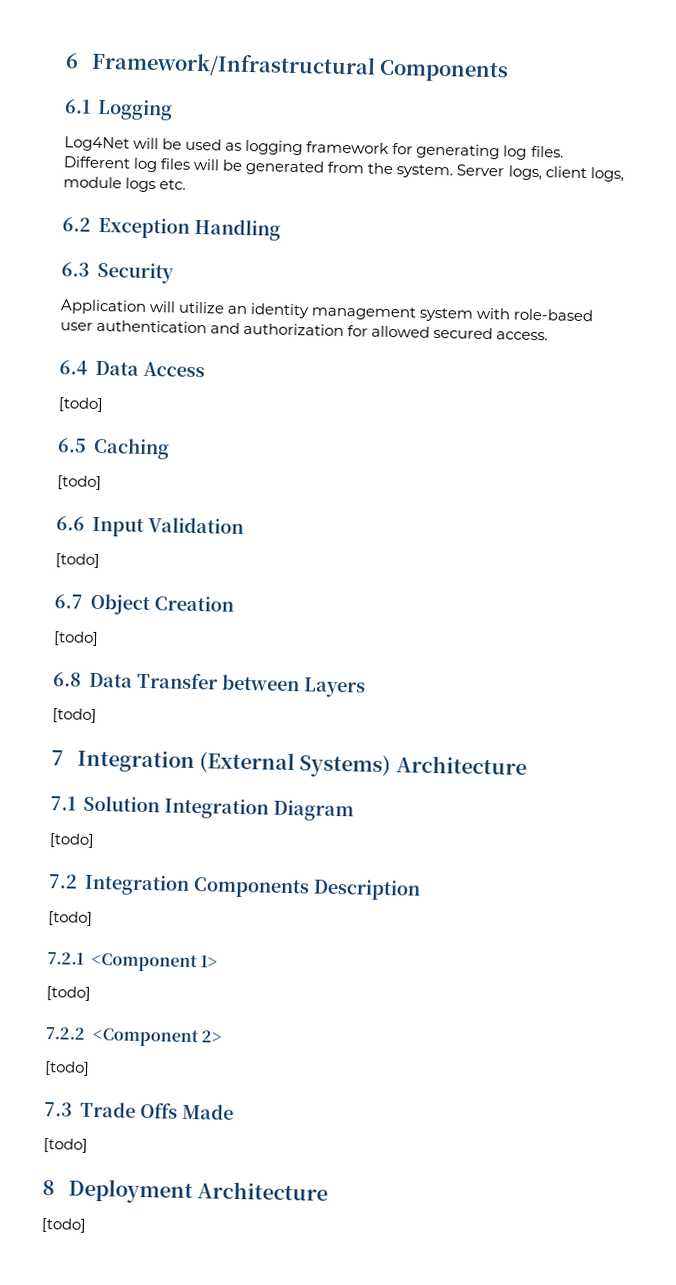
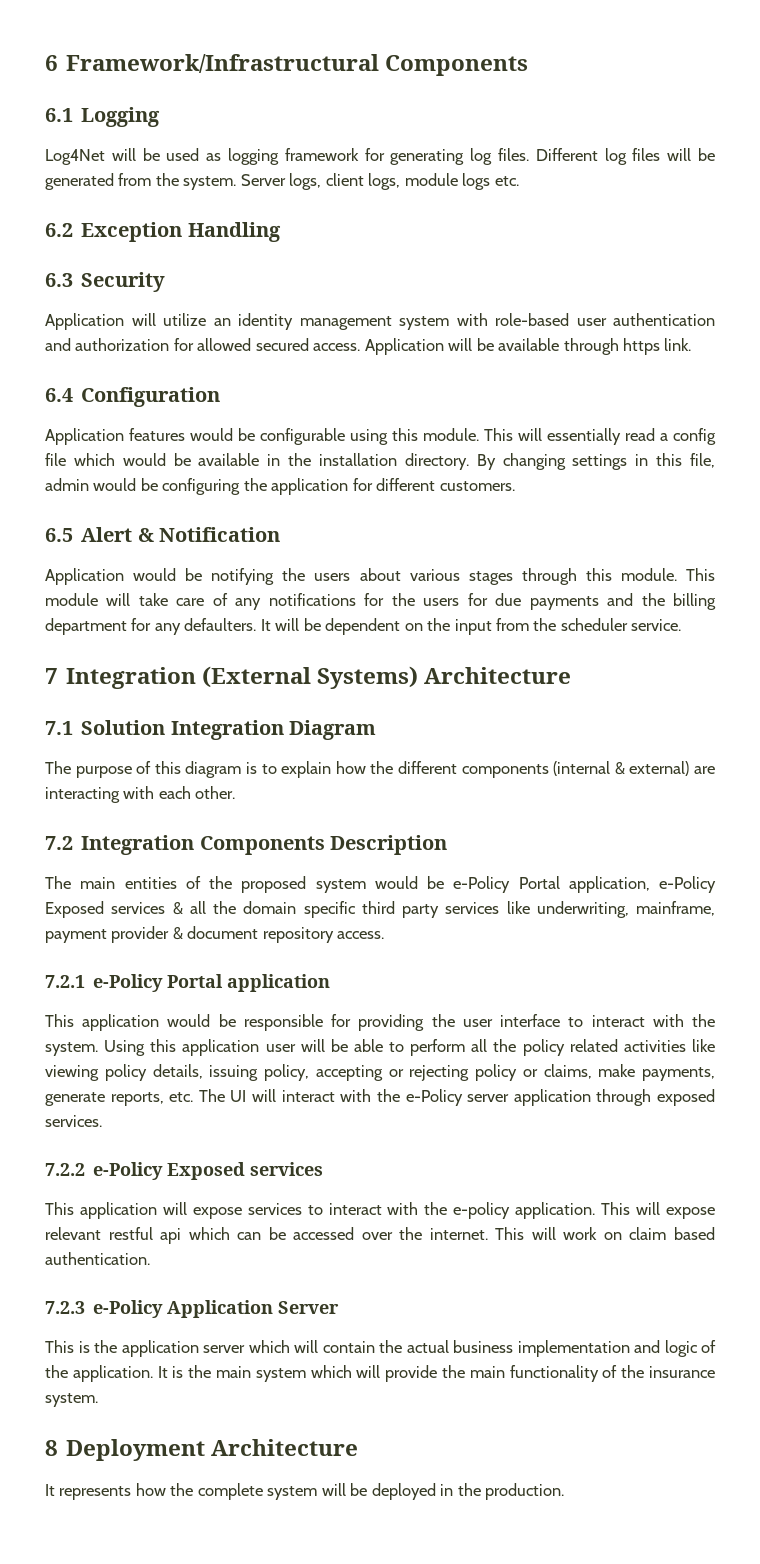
[59,360,205,378] [58,397,104,413] [57,437,170,460] [57,475,102,491] [56,516,244,537] [55,553,100,569] [54,593,234,616] [53,631,99,647] [53,671,366,698] [52,708,97,723] // 6.4 Data Access // [todo] // 6.5 Caching // [todo] // 6.6 Input Validation // [todo] // 6.7 Object Creation // [todo] // 6.8 Data Transfer between Layers // [todo] -> [364,338,692,355] [45,387,221,407] [45,428,716,445] [45,453,715,470] [45,478,515,495] [45,527,281,542] [45,568,716,585] [45,593,717,610] [45,618,682,635] Application will be available through https link. // 6.4 Configuration // Application features would be configurable using this module. This will essentially read a config file which would be available in the installation directory. By changing settings in this file, admin would be configuring the application for different customers. // 6.5 Alert & Notification // Application would be notifying the users about various stages through this module. This module will take care of any notifications for the users for due payments and the billing department for any defaulters. It will be dependent on the input from the scheduler service.
[49,833,94,848] [48,873,421,901] [48,911,93,926] [47,952,218,973] [46,986,91,1001] [45,1027,222,1048] [44,1061,90,1076] [44,1101,234,1120] [43,1137,88,1153] [42,1178,329,1205] [41,1217,86,1233] [todo] // 7.2 Integration Components Description // [todo] // 7.2.1 <Component 1> // [todo] // 7.2.2 <Component 2> // [todo] // 7.3 Trade Offs Made // [todo] // 8 Deployment Architecture // [todo] -> [45,761,716,778] [45,786,236,803] [45,835,448,855] [45,876,716,893] [45,901,715,918] [45,926,385,943] [45,974,331,992] [45,1014,716,1031] [45,1039,715,1056] [45,1064,715,1081] [45,1089,716,1106] [45,1115,102,1127] [45,1162,324,1180] [45,1202,715,1219] [45,1227,715,1244] [45,1252,150,1265] [45,1300,340,1318] [45,1340,716,1357] [45,1365,715,1382] [45,1393,98,1407] [45,1439,359,1461] [45,1483,565,1500] The purpose of this diagram is to explain how the different components (internal & external) are interacting with each other. // 7.2 Integration Components Description // The main entities of the proposed system would be e-Policy Portal application, e-Policy Exposed services & all the domain specific third party services like underwriting, mainframe, payment provider & document repository access. // 7.2.1 e-Policy Portal application // This application would be responsible for providing the user interface to interact with the system. Using this application user will be able to perform all the policy related activities like viewing policy details, issuing policy, accepting or rejecting policy or claims, make payments, generate reports, etc. The UI will interact with the e-Policy server application through exposed services. // 7.2.2 e-Policy Exposed services // This application will expose services to interact with the e-policy application. This will expose relevant restful api which can be accessed over the internet. This will work on claim based authentication. // 7.2.3 e-Policy Application Server // This is the application server which will contain the actual business implementation and logic of the application. It is the main system which will provide the main functionality of the insurance system. // 8 Deployment Architecture // It represents how the complete system will be deployed in the production.

